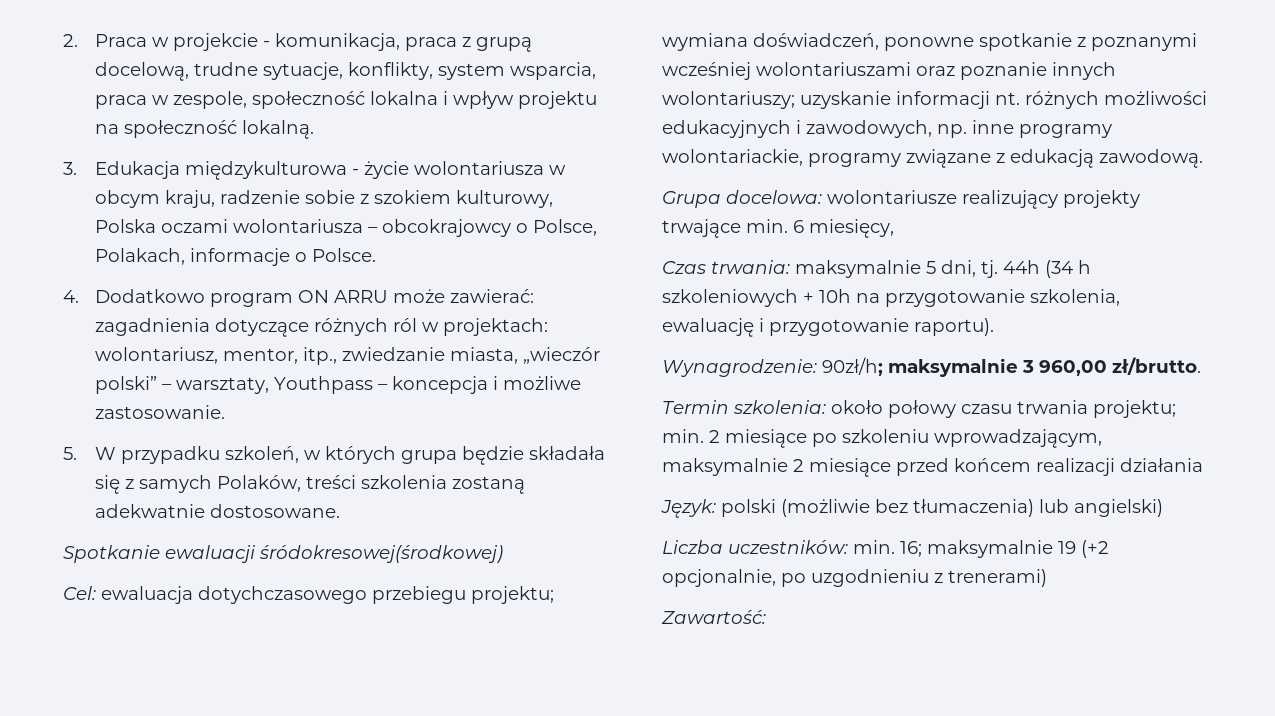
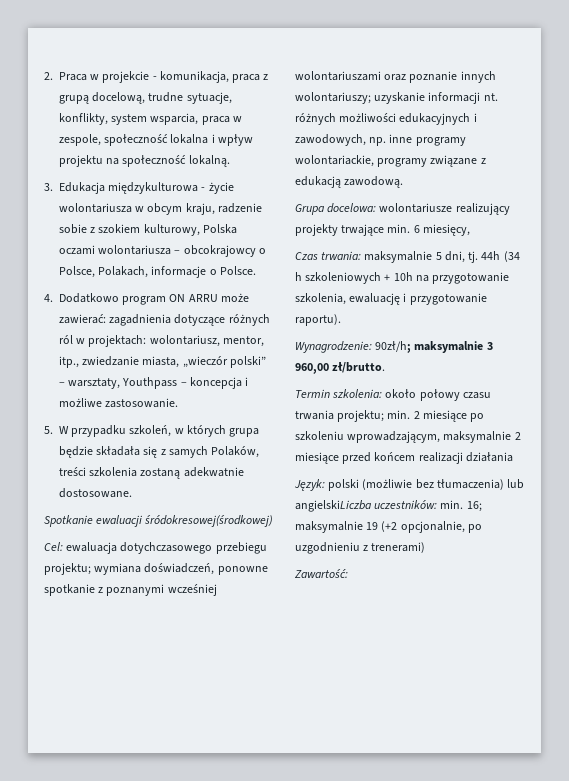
[1074,499,1163,517] [662,540,723,554] angielski) // Liczba -> [295,500,372,512] angielskiLiczba

